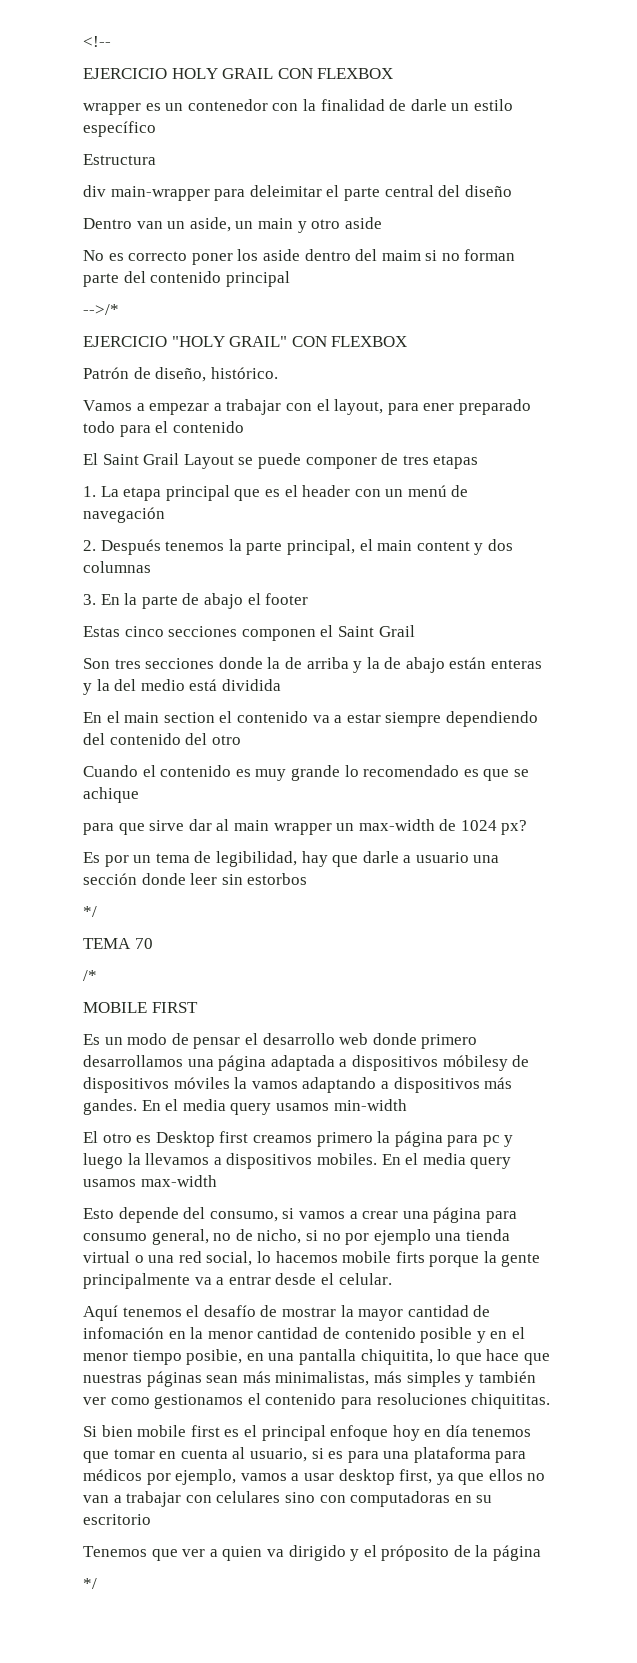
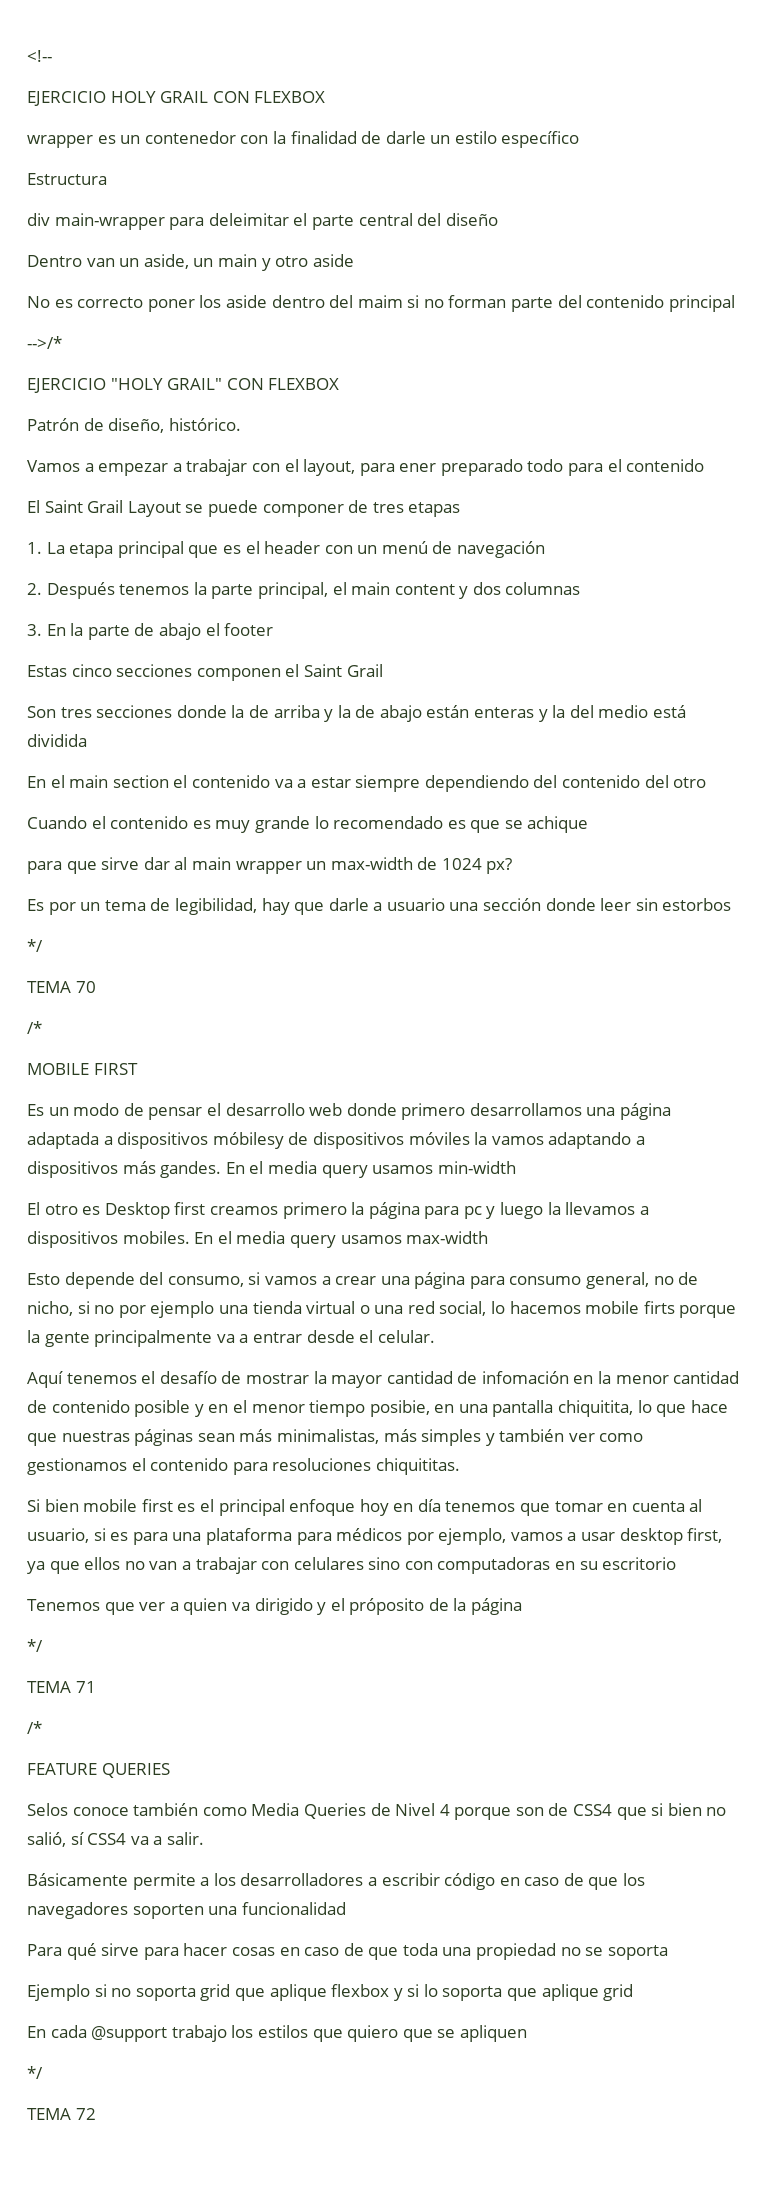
(97, 1583) none -> [27,1681,96,1693] [27,1721,42,1734] [27,1763,170,1778] [27,1803,727,1820] [27,1832,204,1847] [27,1873,646,1890] [27,1902,346,1919] [27,1943,668,1960] [27,1984,634,2001] [27,2025,527,2042] [27,2066,43,2079] [27,2108,96,2120] // TEMA 71 // /* // FEATURE QUERIES // Selos conoce también como Media Queries de Nivel 4 porque son de CSS4 que si bien no salió, sí CSS4 va a salir. // Básicamente permite a los desarrolladores a escribir código en caso de que los navegadores soporten una funcionalidad // Para qué sirve para hacer cosas en caso de que toda una propiedad no se soporta // Ejemplo si no soporta grid que aplique flexbox y si lo soporta que aplique grid // En cada @support trabajo los estilos que quiero que se apliquen // */ // TEMA 72

